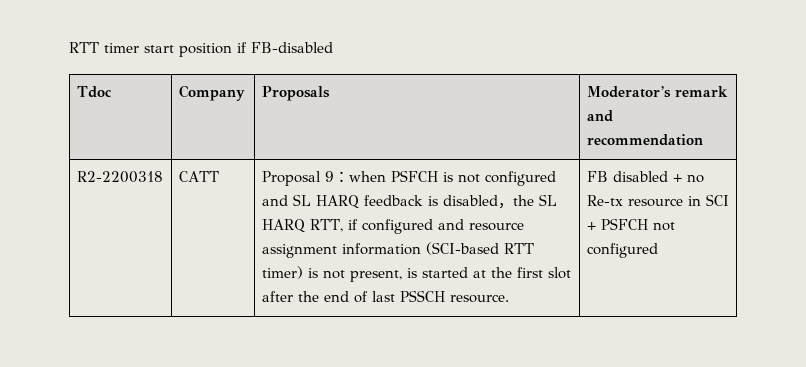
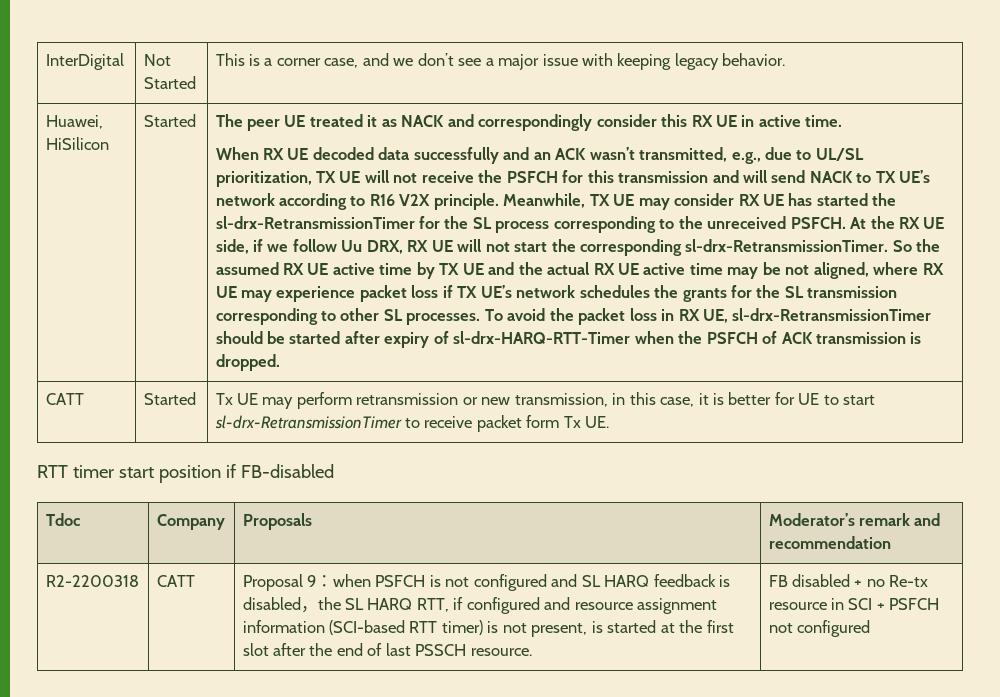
(69, 47) none -> [45,53,124,70] [143,54,171,66] [143,76,196,89] [215,53,786,70] [45,115,103,129] [45,137,109,150] [143,114,196,127] [215,114,843,131] [215,147,864,164] [215,170,931,187] [215,193,897,210] [215,216,945,233] [215,239,941,256] [215,262,944,279] [215,285,898,302] [215,308,932,325] [215,331,922,348] [215,354,280,371] [45,393,84,405] [143,392,196,405] [215,392,876,409] [214,415,610,432] InterDigital | Not Started | This is a corner case, and we don’t see a major issue with keeping legacy behavior. // Huawei, HiSilicon | Started | The peer UE treated it as NACK and correspondingly consider this RX UE in active time. // When RX UE decoded data successfully and an ACK wasn’t transmitted, e.g., due to UL/SL prioritization, TX UE will not receive the PSFCH for this transmission and will send NACK to TX UE’s network according to R16 V2X principle. Meanwhile, TX UE may consider RX UE has started the sl-drx-RetransmissionTimer for the SL process corresponding to the unreceived PSFCH. At the RX UE side, if we follow Uu DRX, RX UE will not start the corresponding sl-drx-RetransmissionTimer. So the assumed RX UE active time by TX UE and the actual RX UE active time may be not aligned, where RX UE may experience packet loss if TX UE’s network schedules the grants for the SL transmission corresponding to other SL processes. To avoid the packet loss in RX UE, sl-drx-RetransmissionTimer should be started after expiry of sl-drx-HARQ-RTT-Timer when the PSFCH of ACK transmission is dropped. // CATT | Started | Tx UE may perform retransmission or new transmission, in this case, it is better for UE to start sl-drx-RetransmissionTimer to receive packet form Tx UE. //

